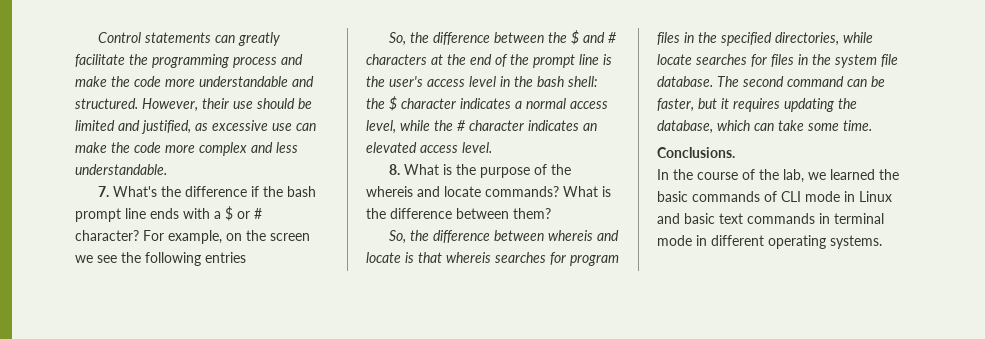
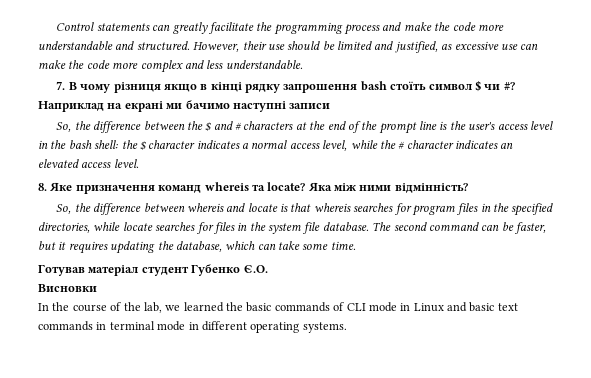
[112,186,316,197] [75,206,262,222] [75,230,310,244] [75,252,246,266] What's the difference if the bash prompt line ends with a $ or # character? For example, on the screen we see the following entries -> [68,80,515,93] [38,100,331,112] В чому різниця якщо в кінці рядку запрошення bash стоїть символ $ чи #? Наприклад на екрані ми бачимо наступні записи
[403,164,571,178] [366,186,611,197] [366,208,551,219] What is the purpose of the whereis and locate commands? What is the difference between them? -> [50,182,468,194] Яке призначення команд whereis та locate? Яка між ними відмінність?
[657,147,735,158] Conclusions. -> [38,264,268,276] [38,284,97,292] Готував матеріал студент Губенко Є.О. // Висновки

